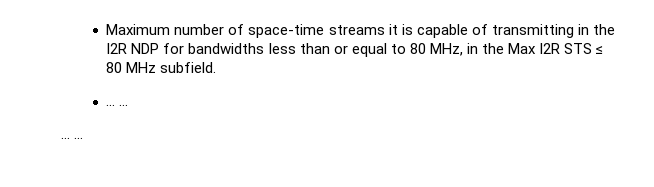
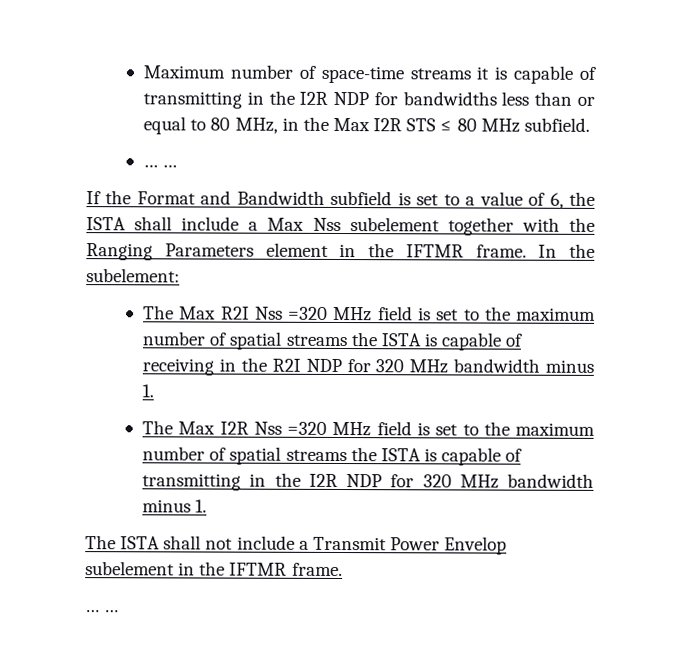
(129, 105) none -> [86,190,595,209] [86,216,595,236] [86,242,595,261] [86,268,180,283] [143,305,596,322] [142,331,524,351] [142,357,594,376] [142,384,155,398] [142,420,595,437] [142,446,523,466] [142,472,594,491] [142,499,208,513] [85,535,508,555] [85,561,343,577] // If the Format and Bandwidth subfield is set to a value of 6, the ISTA shall include a Max Nss subelement together with the Ranging Parameters element in the IFTMR frame. In the subelement: // The Max R2I Nss =320 MHz field is set to the maximum number of spatial streams the ISTA is capable of receiving in the R2I NDP for 320 MHz bandwidth minus 1. // The Max I2R Nss =320 MHz field is set to the maximum number of spatial streams the ISTA is capable of transmitting in the I2R NDP for 320 MHz bandwidth minus 1. // The ISTA shall not include a Transmit Power Envelop subelement in the IFTMR frame.

